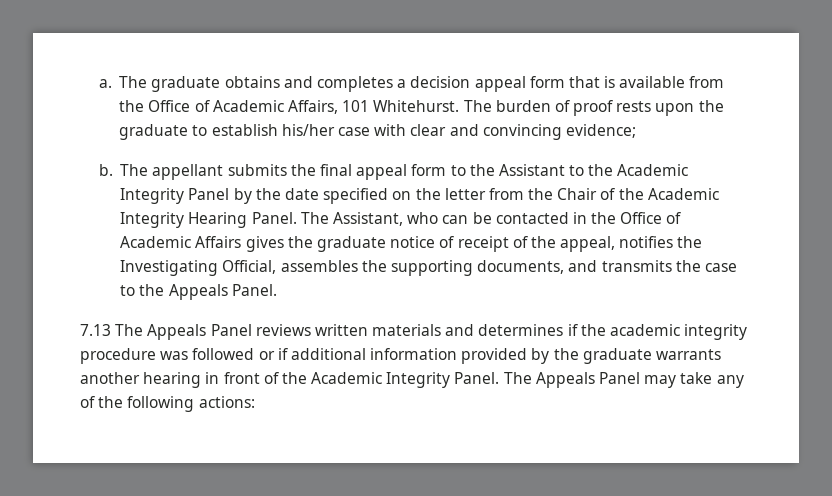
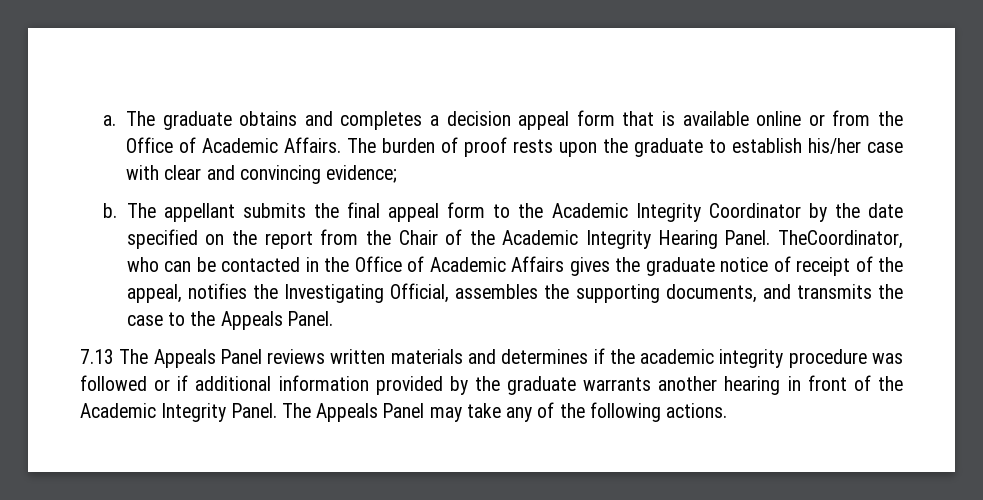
(686, 82) none -> [756,111,825,126] online or
[287,100,460,114] Affairs, 101 Whitehurst. -> [284,137,342,153] Affairs.
[498,164,689,176] [120,188,230,204] Assistant to the Academic Integrity Panel -> [551,203,801,222] Academic Integrity Coordinator
[444,188,486,200] letter -> [264,231,313,249] report
[300,212,403,226] The Assistant, -> [778,230,904,249] TheCoordinator,
[198,396,255,408] actions: -> [666,403,728,418] actions.

